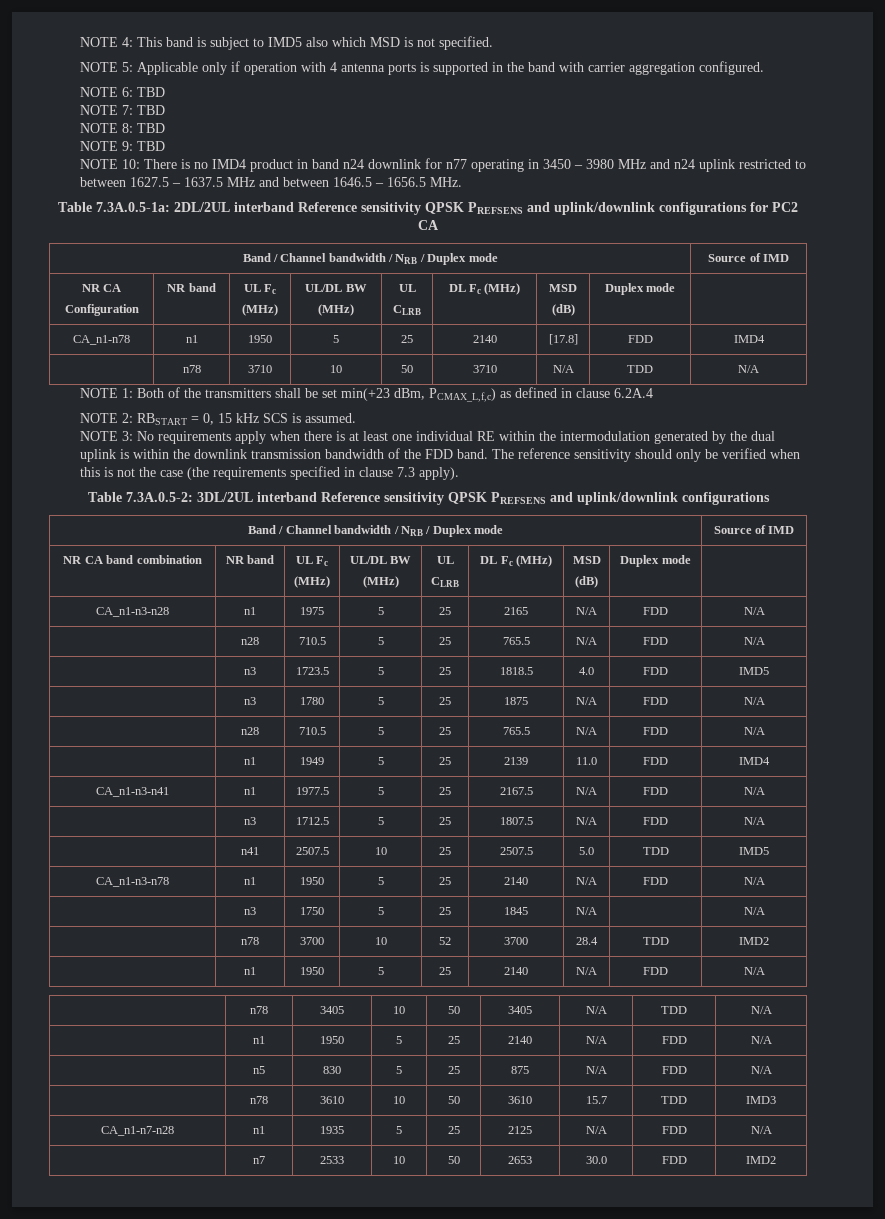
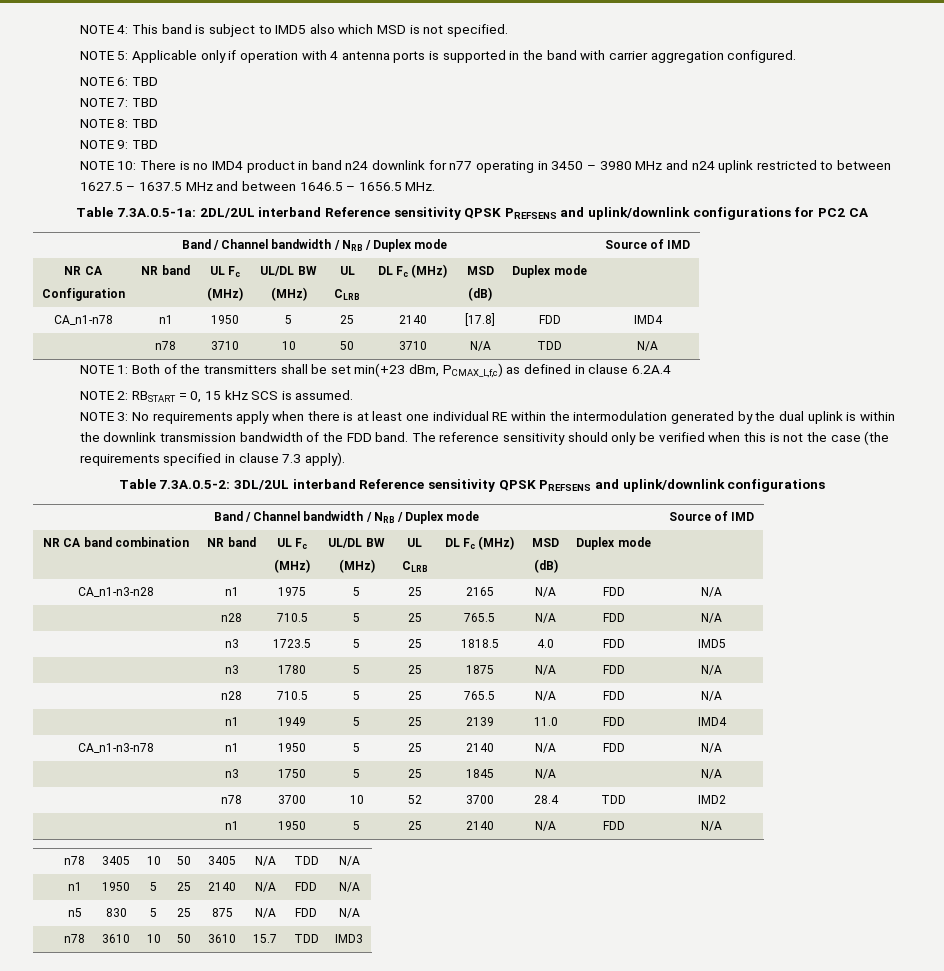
[96,787,169,797] [244,787,256,795] [295,787,329,795] [377,787,384,795] [439,787,451,795] [499,787,533,795] [576,787,597,795] [642,787,668,795] [743,787,765,795] [244,817,256,825] [295,817,329,825] [377,817,384,825] [439,817,451,825] [499,817,533,825] [576,817,597,825] [642,817,668,825] [743,817,765,825] [241,847,259,855] [295,847,329,855] [374,847,387,855] [439,847,451,855] [499,847,533,855] [579,847,594,855] [642,847,669,855] [738,847,769,855] // CA_n1-n3-n41 | n1 | 1977.5 | 5 | 25 | 2167.5 | N/A | FDD | N/A // | n3 | 1712.5 | 5 | 25 | 1807.5 | N/A | FDD | N/A // | n41 | 2507.5 | 10 | 25 | 2507.5 | 5.0 | TDD | IMD5 -> (727, 721) none
[101,1126,174,1136] [253,1126,265,1134] [320,1126,344,1134] [396,1126,402,1134] [447,1126,460,1134] [508,1126,532,1134] [585,1126,607,1134] [661,1126,687,1134] [750,1126,772,1134] [253,1156,265,1164] [320,1156,344,1164] [393,1156,405,1164] [447,1156,460,1164] [508,1156,532,1164] [585,1156,607,1164] [661,1156,687,1164] [745,1156,776,1164] // CA_n1-n7-n28 | n1 | 1935 | 5 | 25 | 2125 | N/A | FDD | N/A // | n7 | 2533 | 10 | 50 | 2653 | 30.0 | FDD | IMD2 -> (363, 938) none

